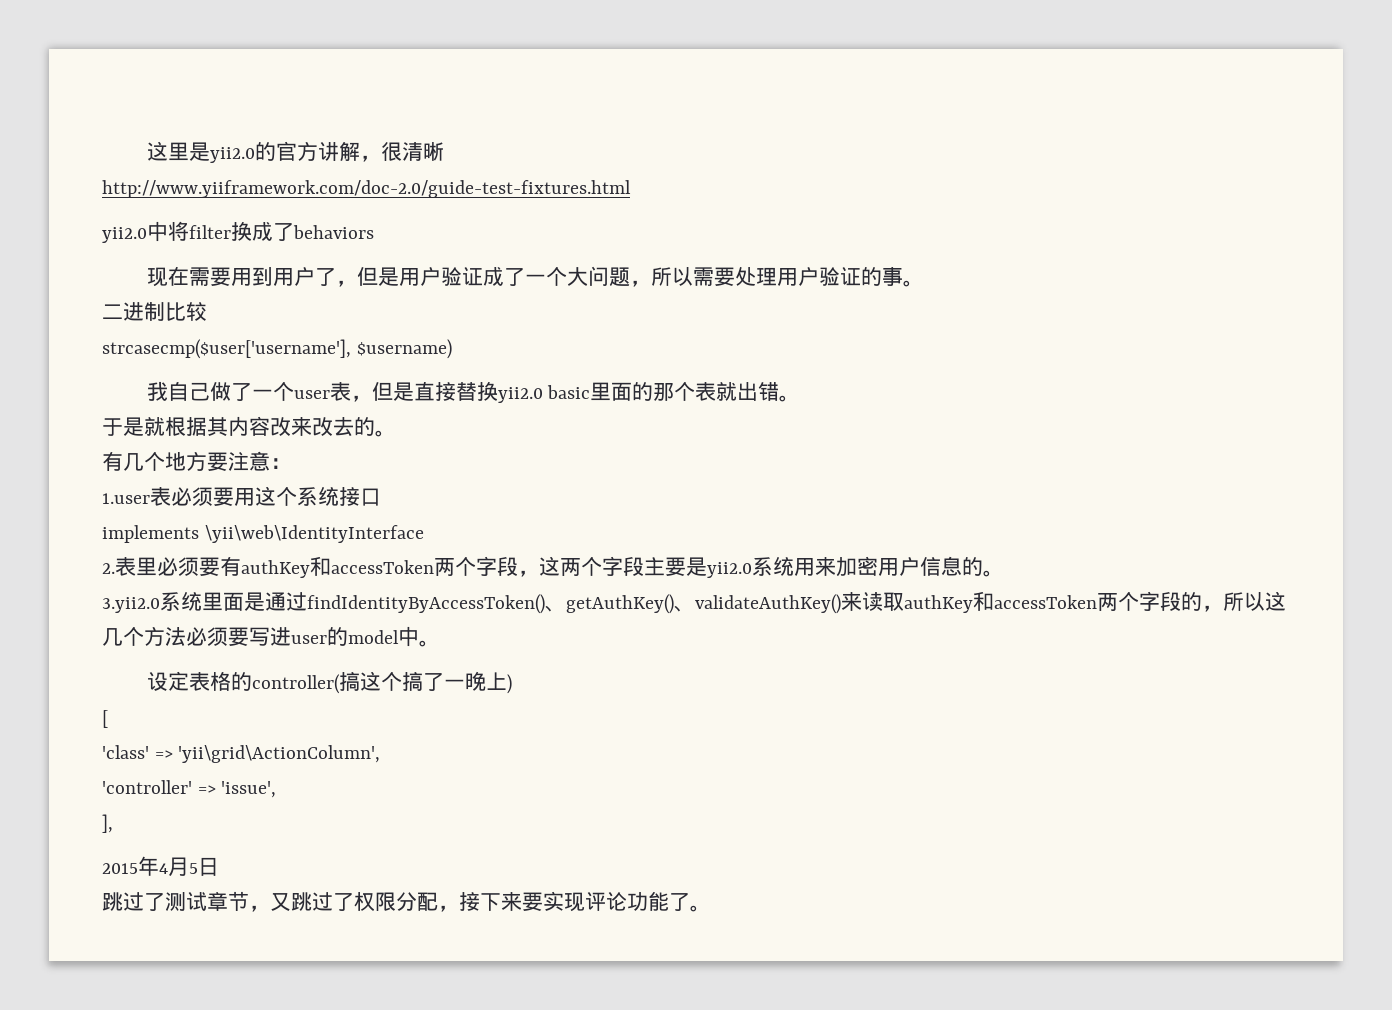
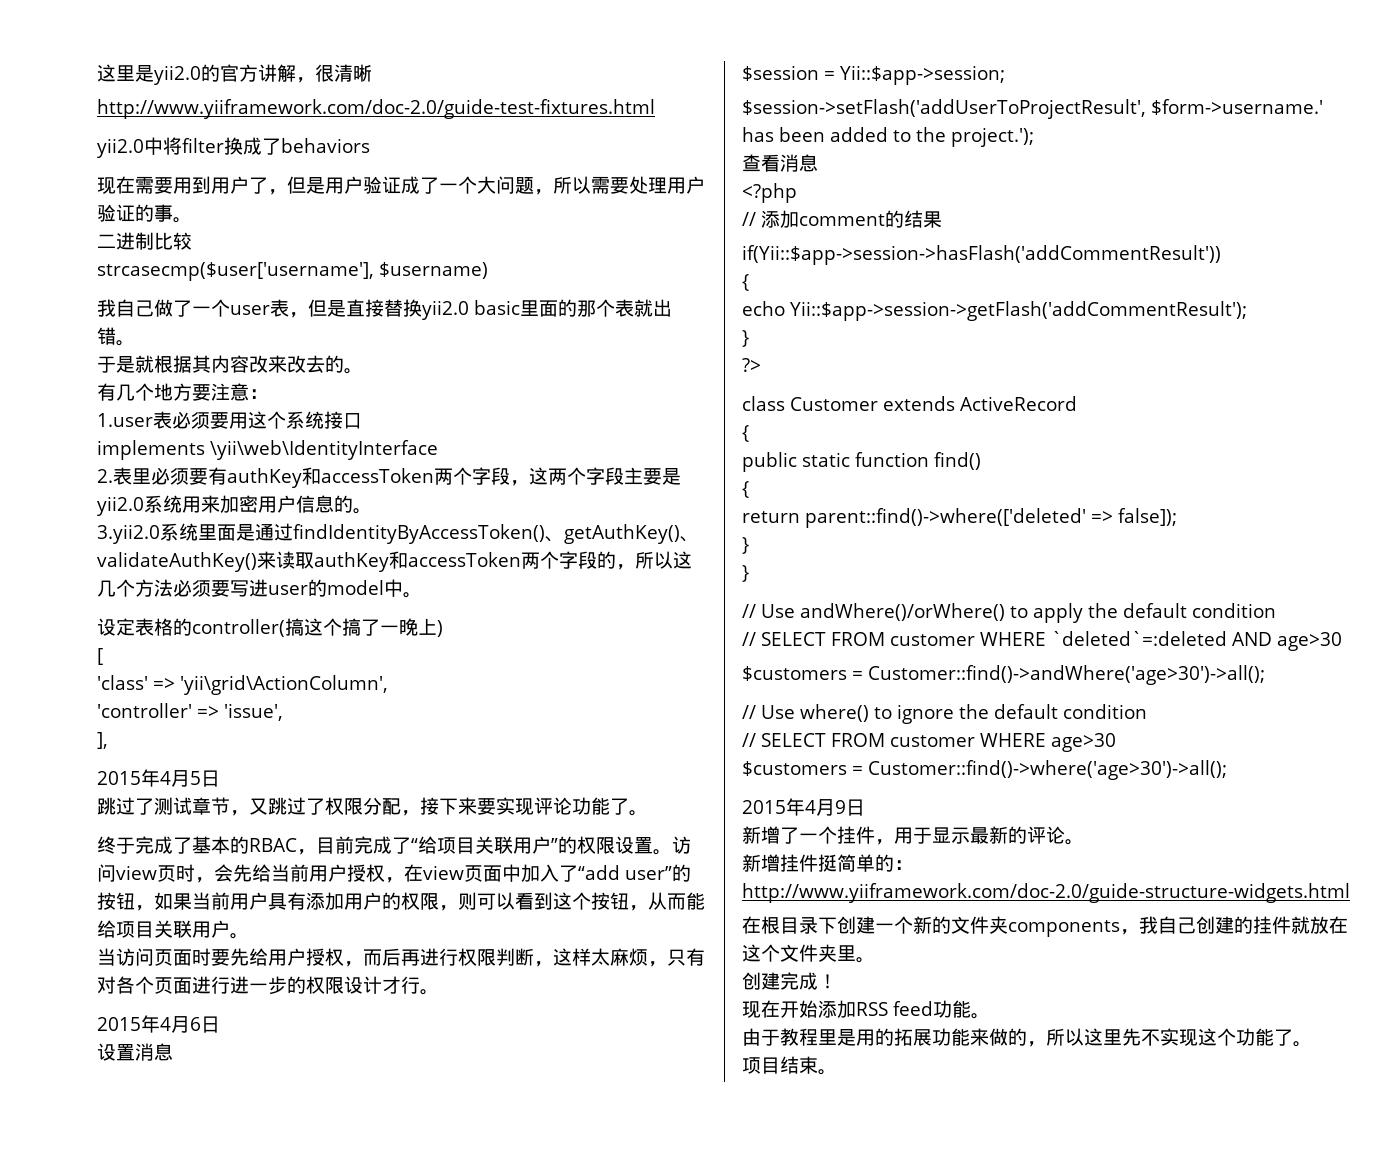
(711, 908) none -> [97,836,691,855] [97,864,692,883] [97,892,705,911] [97,920,249,939] [97,948,705,967] [97,976,439,995] [97,1015,220,1033] [97,1043,173,1061] [742,65,1005,85] [742,99,1323,119] [742,127,1034,147] [742,154,818,172] [742,183,797,203] [742,210,942,228] [742,245,1221,265] [742,274,749,291] [742,301,1247,321] [742,330,749,347] [742,358,761,372] [742,396,1077,411] [742,425,749,442] [742,452,981,472] [742,481,749,498] [742,508,1177,528] [742,537,749,554] [742,565,749,582] [742,603,1276,623] [742,631,1342,651] [742,665,1265,685] [742,704,1147,724] [742,733,1116,752] [742,760,1227,780] [742,798,865,816] [742,826,1084,845] [742,854,913,872] [742,883,1350,903] [742,916,1348,937] [742,944,875,963] [742,972,837,990] [742,1000,990,1019] [742,1028,1312,1047] [742,1056,837,1075] // 终于完成了基本的RBAC，目前完成了“给项目关联用户”的权限设置。访问view页时，会先给当前用户授权，在view页面中加入了“add user”的按钮，如果当前用户具有添加用户的权限，则可以看到这个按钮，从而能给项目关联用户。 // 当访问页面时要先给用户授权，而后再进行权限判断，这样太麻烦，只有对各个页面进行进一步的权限设计才行。 // 2015年4月6日 // 设置消息 // $session = Yii::$app->session; // $session->setFlash('addUserToProjectResult', $form->username.' has been added to the project.'); // 查看消息 // <?php // // 添加comment的结果 // if(Yii::$app->session->hasFlash('addCommentResult')) // { // echo Yii::$app->session->getFlash('addCommentResult'); // } // ?> // class Customer extends ActiveRecord // { // public static function find() // { // return parent::find()->where(['deleted' => false]); // } // } // // Use andWhere()/orWhere() to apply the default condition // // SELECT FROM customer WHERE `deleted`=:deleted AND age>30 // $customers = Customer::find()->andWhere('age>30')->all(); // // Use where() to ignore the default condition // // SELECT FROM customer WHERE age>30 // $customers = Customer::find()->where('age>30')->all(); // 2015年4月9日 // 新增了一个挂件，用于显示最新的评论。 // 新增挂件挺简单的：http://www.yiiframework.com/doc-2.0/guide-structure-widgets.html // 在根目录下创建一个新的文件夹components，我自己创建的挂件就放在这个文件夹里。 // 创建完成！ // 现在开始添加RSS feed功能。 // 由于教程里是用的拓展功能来做的，所以这里先不实现这个功能了。 // 项目结束。

